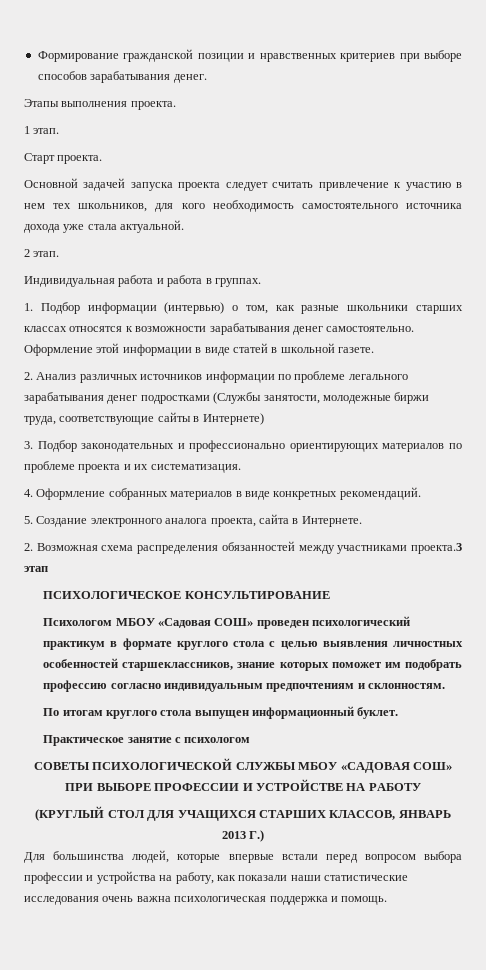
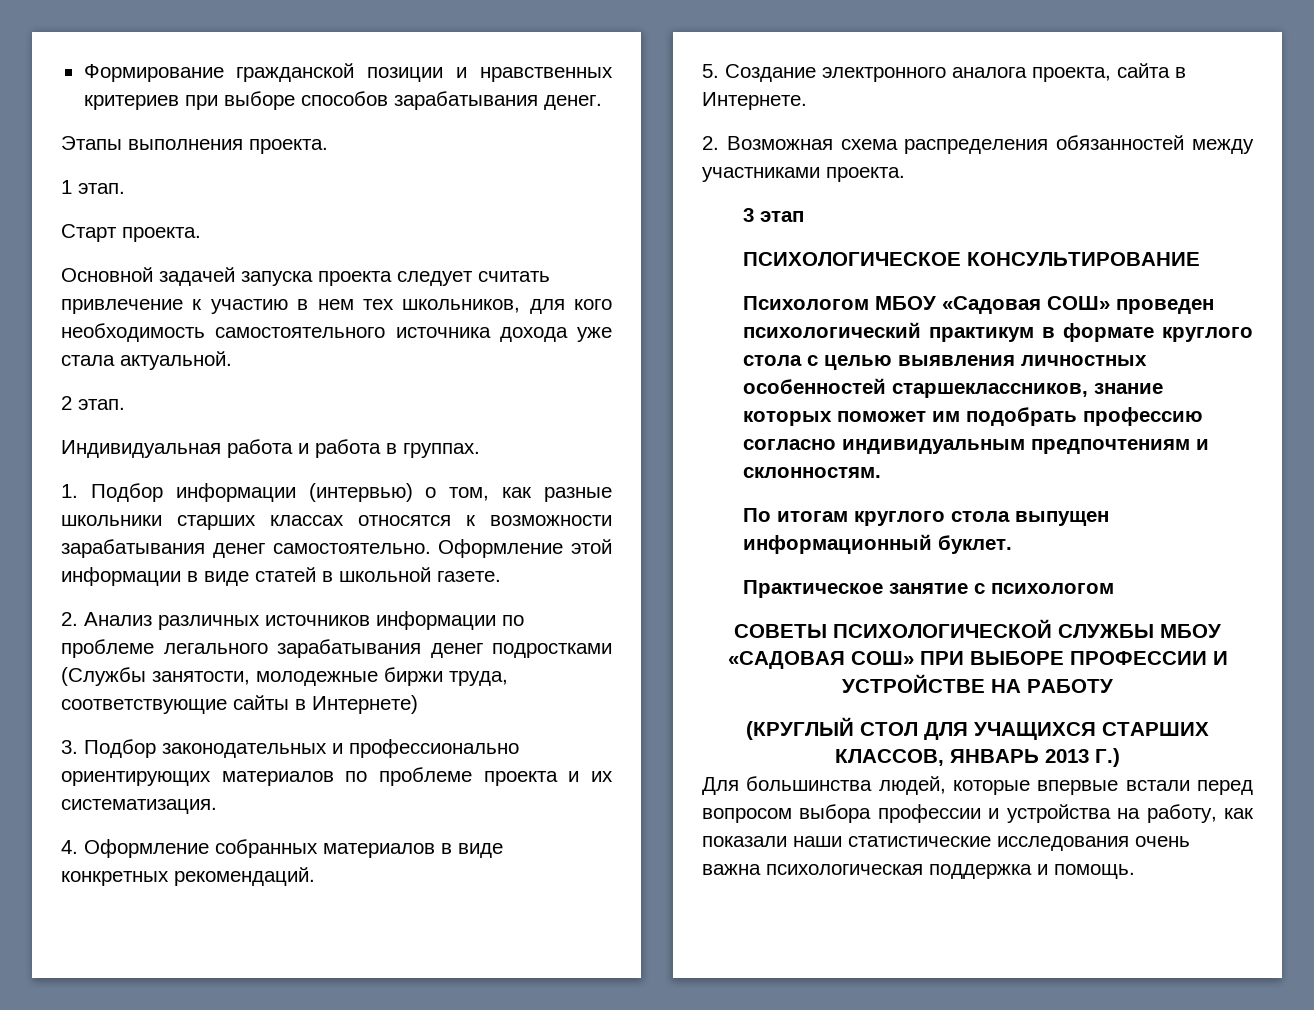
[411,543,463,554] проекта.3 -> [826,167,905,182] [742,208,754,222] проекта. // 3

